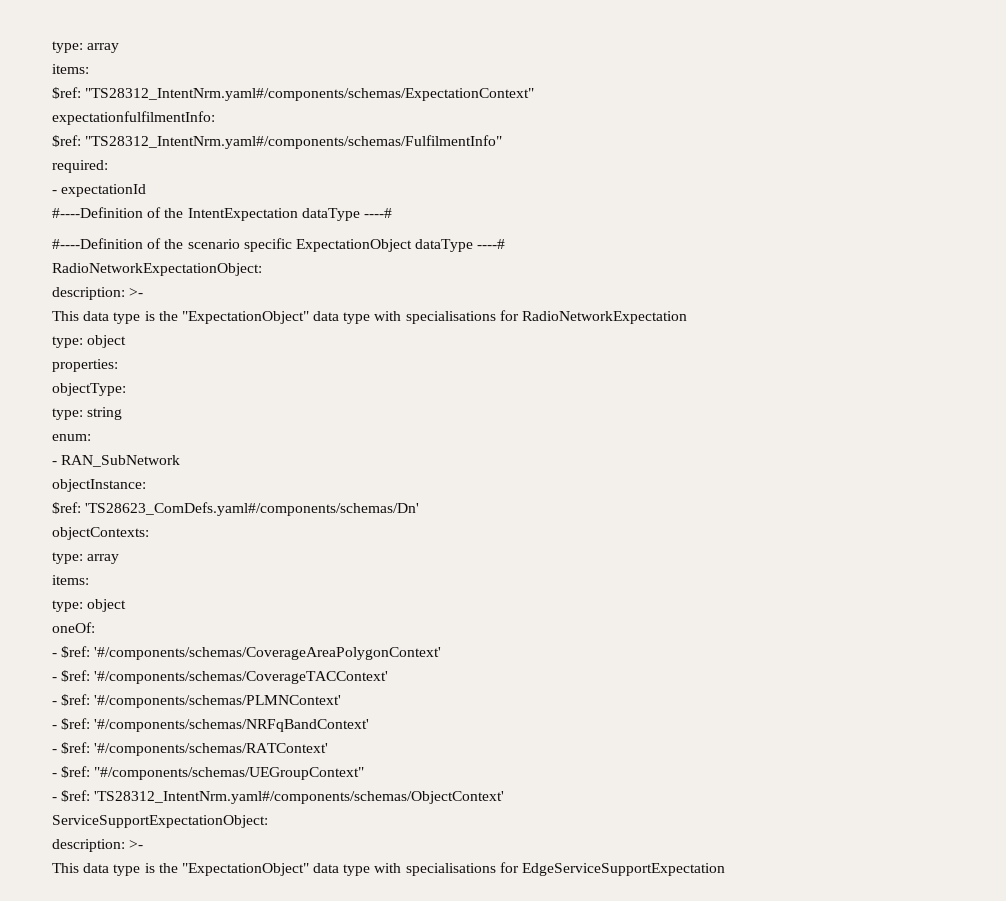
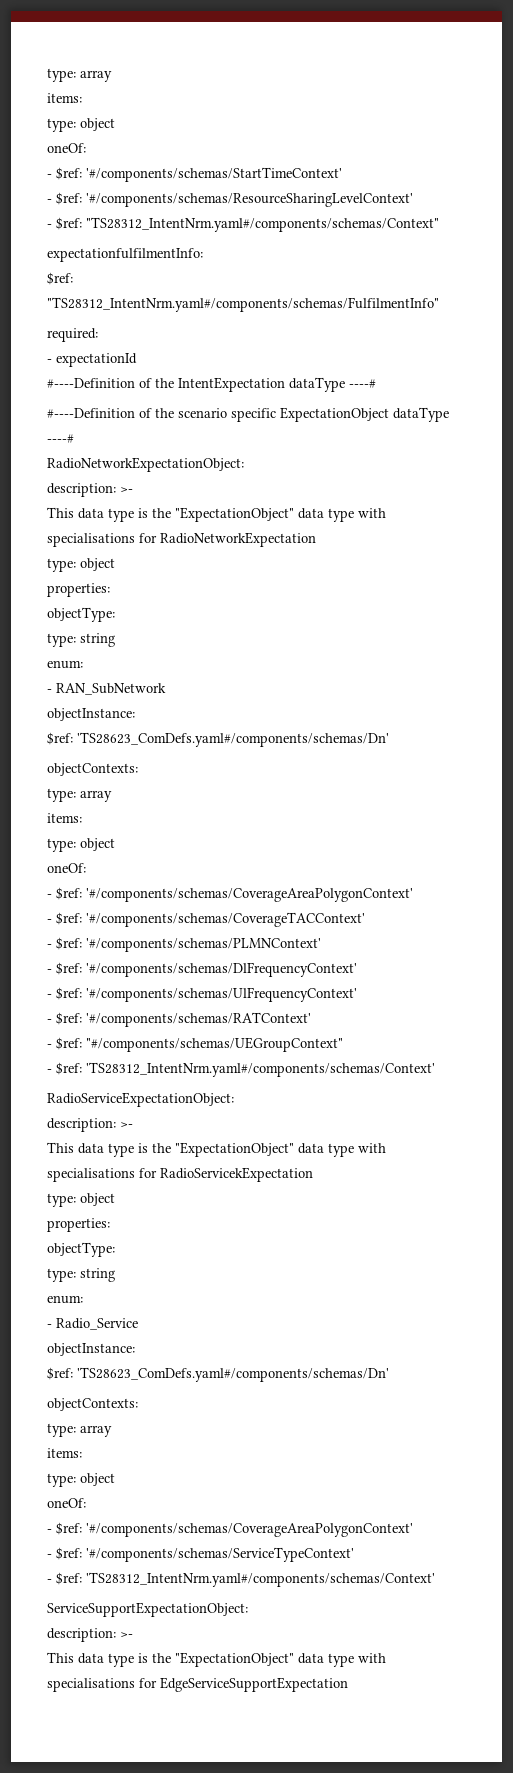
[52,41,120,53] [52,64,89,74] [52,87,535,101] type: array // items: // $ref: "TS28312_IntentNrm.yaml#/components/schemas/ExpectationContext" -> [47,68,112,82] [47,93,82,103] [47,118,115,132] [47,143,86,153] [47,167,342,182] [47,192,413,207] [47,217,439,232] type: array // items: // type: object // oneOf: // - $ref: '#/components/schemas/StartTimeContext' // - $ref: '#/components/schemas/ResourceSharingLevelContext' // - $ref: "TS28312_IntentNrm.yaml#/components/schemas/Context"
[94,719,370,732] '#/components/schemas/NRFqBandContext' -> [86,962,357,977] [47,987,357,1002] '#/components/schemas/DlFrequencyContext' // - $ref: '#/components/schemas/UlFrequencyContext'
[94,791,505,804] 'TS28312_IntentNrm.yaml#/components/schemas/ObjectContext' -> [86,1062,435,1077] [47,1092,234,1107] [47,1118,133,1132] [47,1142,386,1157] [47,1167,313,1182] [47,1193,115,1207] [47,1218,110,1232] [47,1242,115,1257] [47,1268,115,1282] [47,1295,83,1304] [47,1318,138,1330] [47,1343,135,1356] [47,1367,389,1382] [47,1398,138,1411] [47,1423,112,1437] [47,1448,82,1458] [47,1473,115,1487] [47,1498,86,1508] [47,1522,413,1537] [47,1547,354,1562] [47,1572,435,1587] 'TS28312_IntentNrm.yaml#/components/schemas/Context' // RadioServiceExpectationObject: // description: >- // This data type is the "ExpectationObject" data type with specialisations for RadioServicekExpectation // type: object // properties: // objectType: // type: string // enum: // - Radio_Service // objectInstance: // $ref: 'TS28623_ComDefs.yaml#/components/schemas/Dn' // objectContexts: // type: array // items: // type: object // oneOf: // - $ref: '#/components/schemas/CoverageAreaPolygonContext' // - $ref: '#/components/schemas/ServiceTypeContext' // - $ref: 'TS28312_IntentNrm.yaml#/components/schemas/Context'

